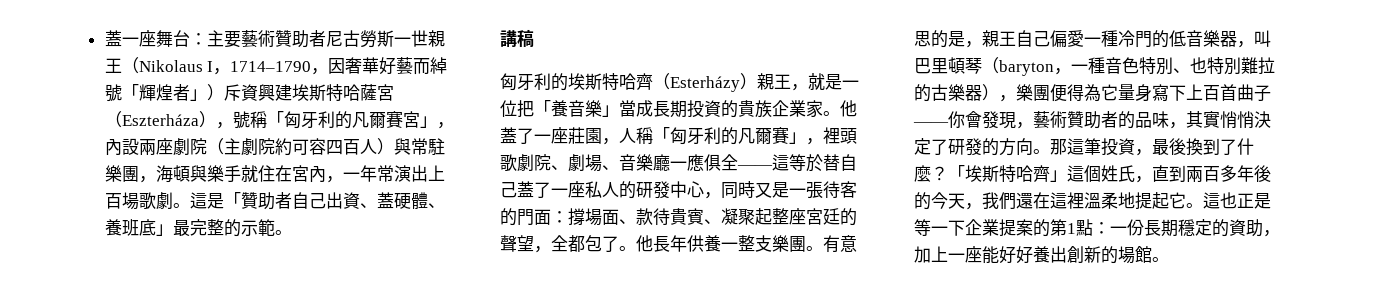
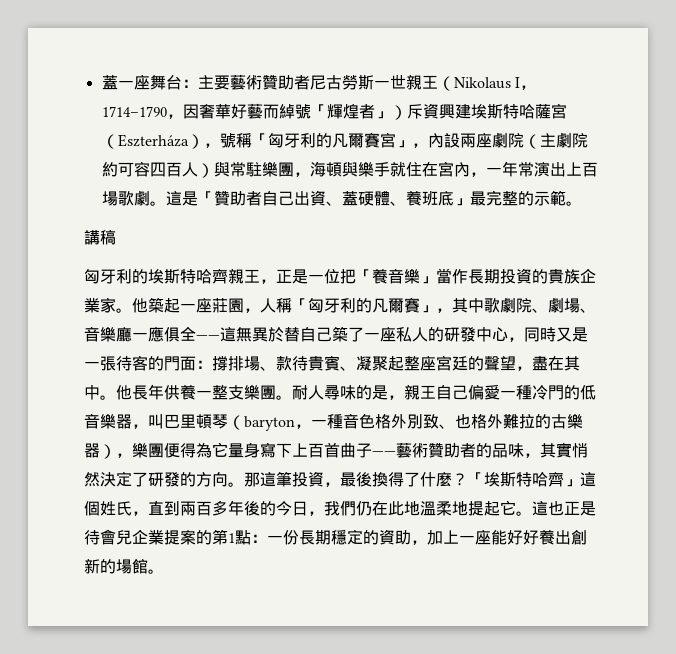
[653,73,825,92] （Esterházy）親王，就 -> [228,268,292,284] 親王，正
[636,100,653,117] 成 -> [452,269,468,284] 作
[500,127,534,144] 蓋了 -> [148,297,180,313] 築起
[823,127,857,144] 裡頭 -> [452,298,484,313] 其中
[789,154,806,171] 等 -> [236,327,268,342] 無異
[517,181,534,198] 蓋 -> [332,326,348,342] 築
[585,208,619,226] 場面 -> [228,356,260,371] 排場
[551,235,619,252] 全都包了 -> [532,356,580,371] [84,385,100,400] 盡在其中
[823,235,857,253] [914,31,931,47] 有意思 -> [292,385,356,400] 耐人尋味
[1139,57,1241,75] 特別、也特別 -> [375,414,503,429] 格外別致、也格外
[948,111,1033,129] 你會發現， -> (396, 453) none
[1237,111,1254,128] 悄 -> [84,472,100,487] 然
[1203,138,1220,155] 到 -> [388,472,404,487] 得
[948,192,1084,210] 天，我們還在這裡 -> [292,501,420,516] 日，我們仍在此地
[914,219,965,236] 等一下 -> [84,529,132,545] 待會兒

